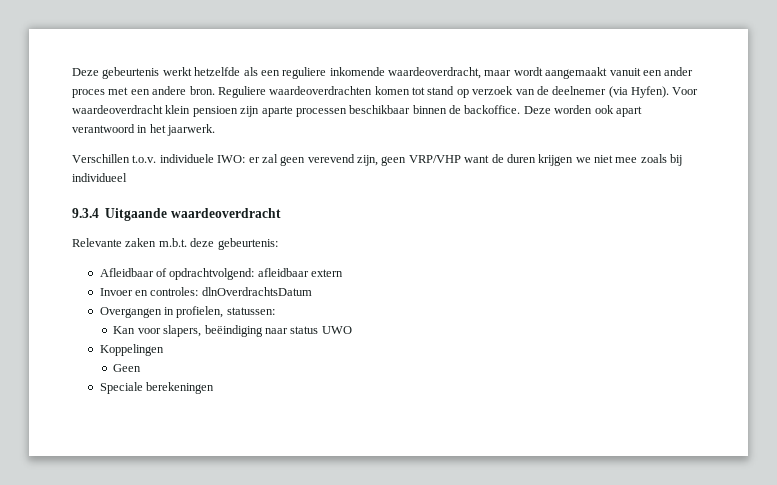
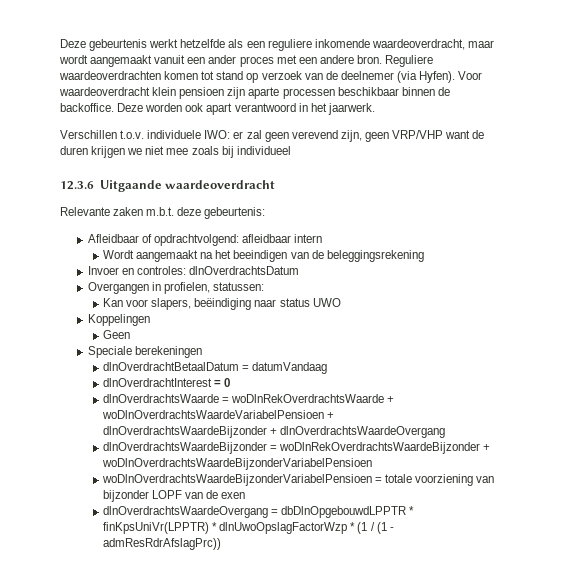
[72,208,99,218] 9.3.4 -> [60,181,94,190] 12.3.6
[311,269,344,277] extern -> [294,234,323,243] [102,250,424,262] intern // Wordt aangemaakt na het beeindigen van de beleggingsrekening
(214, 388) none -> [102,362,328,374] [102,378,231,387] [102,394,395,403] [101,410,335,419] [102,426,446,438] [102,442,491,454] [101,458,372,470] [101,474,495,486] [102,490,246,502] [102,506,415,518] [102,522,394,534] [102,538,221,550] // dlnOverdrachtBetaalDatum = datumVandaag // dlnOverdrachtInterest = 0 // dlnOverdrachtsWaarde = woDlnRekOverdrachtsWaarde + woDlnOverdrachtsWaardeVariabelPensioen + dlnOverdrachtsWaardeBijzonder + dlnOverdrachtsWaardeOvergang // dlnOverdrachtsWaardeBijzonder = woDlnRekOverdrachtsWaardeBijzonder + woDlnOverdrachtsWaardeBijzonderVariabelPensioen // woDlnOverdrachtsWaardeBijzonderVariabelPensioen = totale voorziening van bijzonder LOPF van de exen // dlnOverdrachtsWaardeOvergang = dbDlnOpgebouwdLPPTR * finKpsUniVr(LPPTR) * dlnUwoOpslagFactorWzp * (1 / (1 - admResRdrAfslagPrc))

